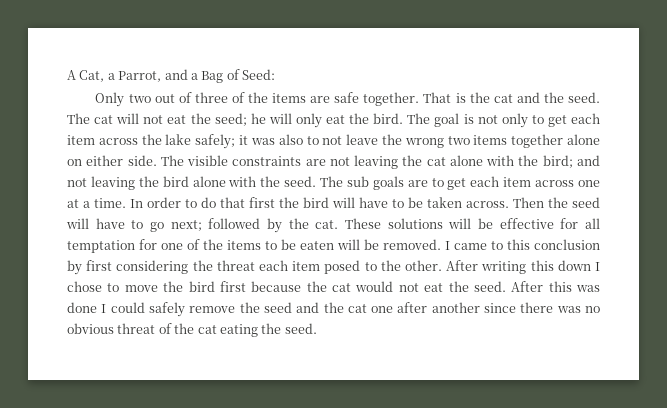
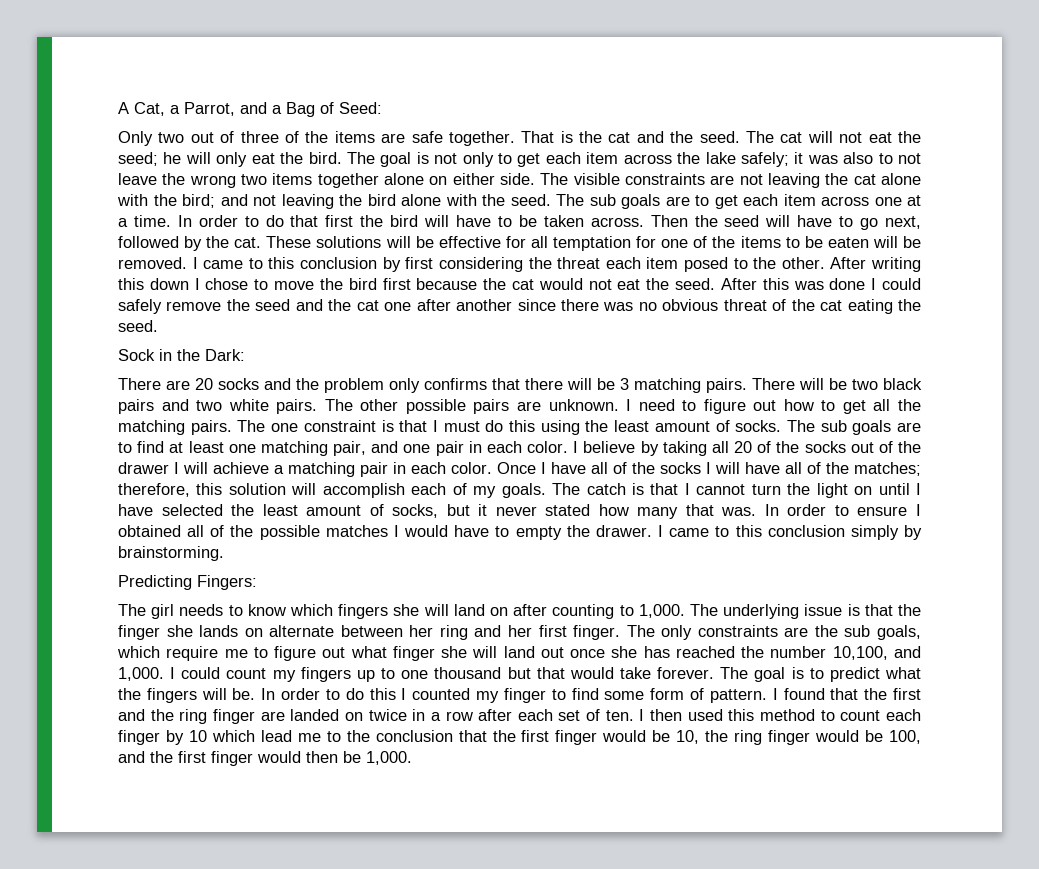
[170,220,202,231] next; -> [885,216,922,229] next,
(317, 328) none -> [118,349,245,361] [118,378,922,393] [118,399,921,414] [118,420,922,435] [118,441,921,456] [118,462,921,477] [118,483,922,498] [118,504,921,519] [118,525,922,540] [118,546,224,561] [118,575,257,590] [118,604,922,619] [118,625,921,640] [117,646,922,661] [118,667,921,682] [118,688,922,703] [118,709,922,724] [118,730,922,745] [118,751,412,766] // Sock in the Dark: // There are 20 socks and the problem only confirms that there will be 3 matching pairs. There will be two black pairs and two white pairs. The other possible pairs are unknown. I need to figure out how to get all the matching pairs. The one constraint is that I must do this using the least amount of socks. The sub goals are to find at least one matching pair, and one pair in each color. I believe by taking all 20 of the socks out of the drawer I will achieve a matching pair in each color. Once I have all of the socks I will have all of the matches; therefore, this solution will accomplish each of my goals. The catch is that I cannot turn the light on until I have selected the least amount of socks, but it never stated how many that was. In order to ensure I obtained all of the possible matches I would have to empty the drawer. I came to this conclusion simply by brainstorming. // Predicting Fingers: // The girl needs to know which fingers she will land on after counting to 1,000. The underlying issue is that the finger she lands on alternate between her ring and her first finger. The only constraints are the sub goals, which require me to figure out what finger she will land out once she has reached the number 10,100, and 1,000. I could count my fingers up to one thousand but that would take forever. The goal is to predict what the fingers will be. In order to do this I counted my finger to find some form of pattern. I found that the first and the ring finger are landed on twice in a row after each set of ten. I then used this method to count each finger by 10 which lead me to the conclusion that the first finger would be 10, the ring finger would be 100, and the first finger would then be 1,000.

